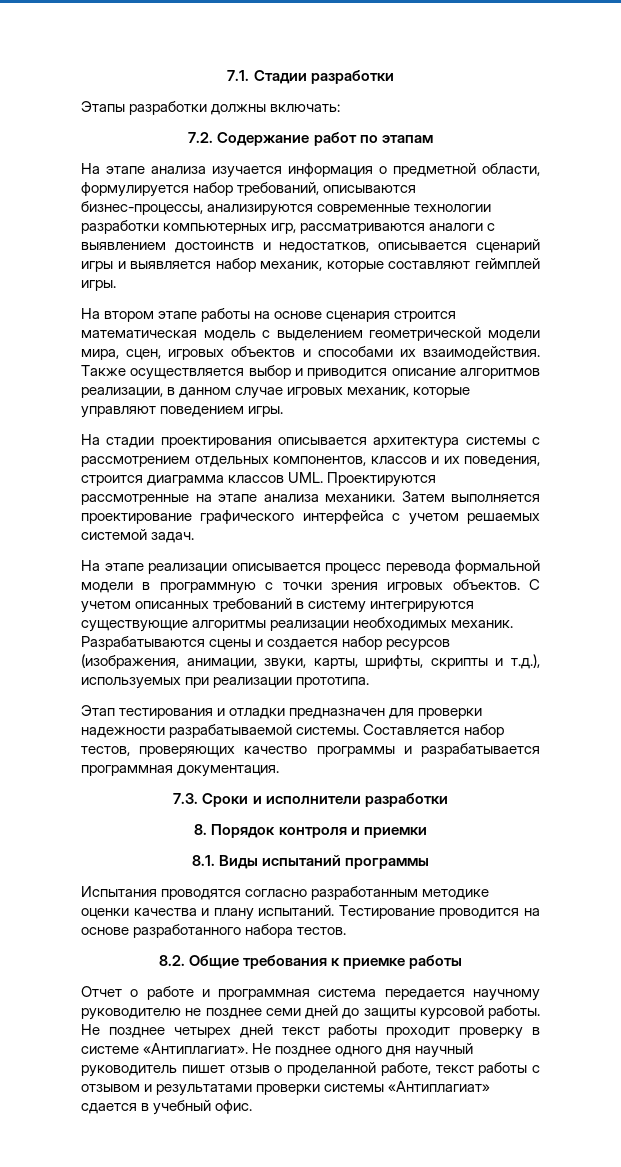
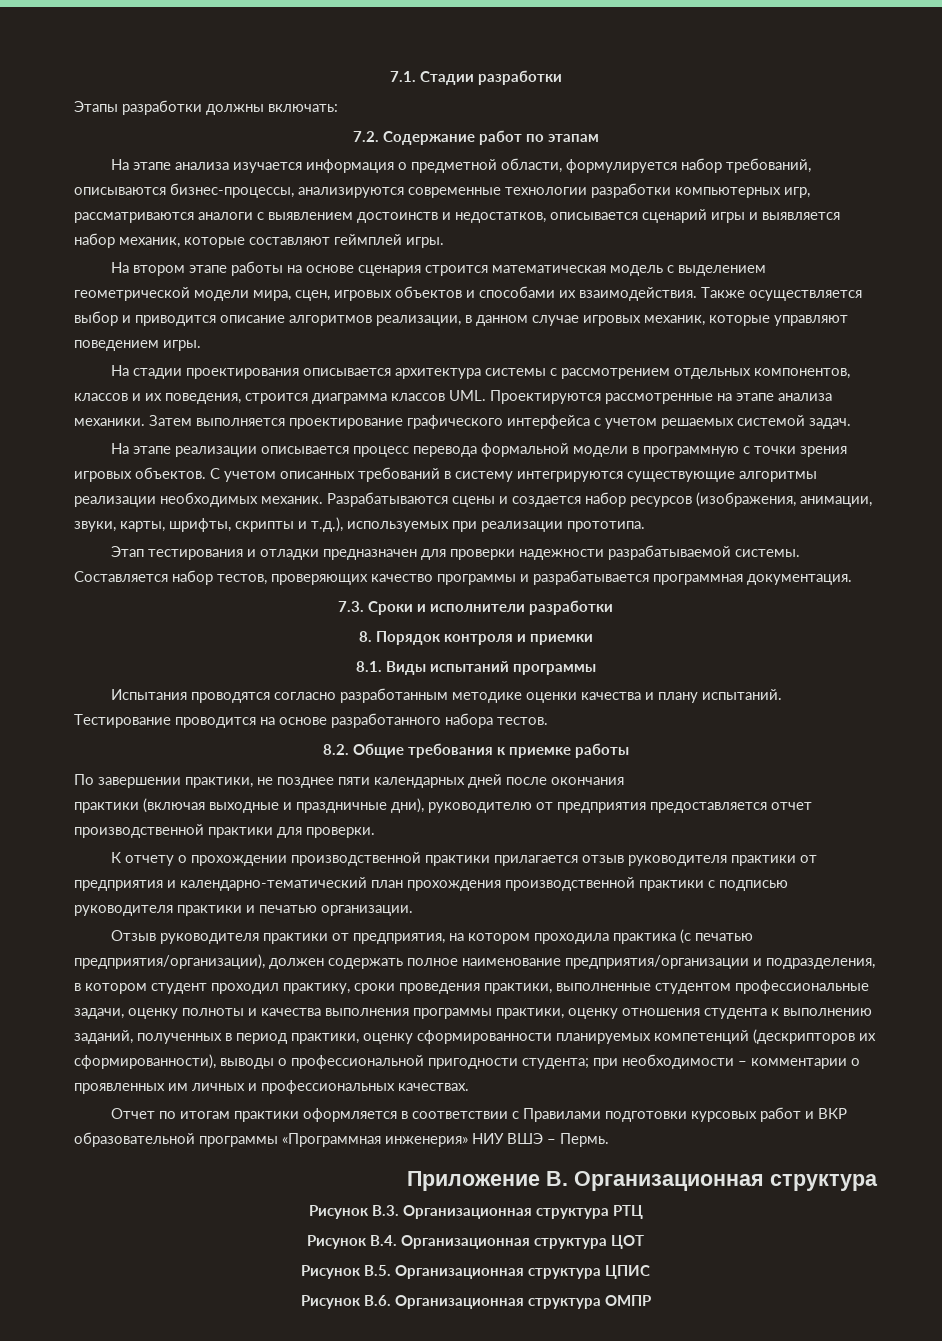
[81,986,540,1001] [81,1005,540,1020] [81,1024,540,1039] [81,1043,474,1058] [81,1062,540,1077] [81,1081,491,1096] [81,1100,253,1115] Отчет о работе и программная система передается научному руководителю не позднее семи дней до защиты курсовой работы. Не позднее четырех дней текст работы проходит проверку в системе «Антиплагиат». Не позднее одного дня научный руководитель пишет отзыв о проделанной работе, текст работы с отзывом и результатами проверки системы «Антиплагиат» сдается в учебный офис. -> [74,774,624,788] [74,798,812,813] [74,824,375,838] [111,852,818,866] [74,877,788,891] [74,905,413,916] [111,929,754,944] [74,954,875,969] [74,980,869,994] [74,1008,872,1019] [74,1029,876,1044] [74,1054,860,1069] [74,1080,469,1094] [111,1107,848,1122] [74,1132,609,1147] [407,1171,878,1191] [308,1205,643,1219] [307,1235,644,1249] [301,1265,650,1279] [300,1295,651,1309] По завершении практики, не позднее пяти календарных дней после окончания // практики (включая выходные и праздничные дни), руководителю от предприятия предоставляется отчет производственной практики для проверки. // К отчету о прохождении производственной практики прилагается отзыв руководителя практики от предприятия и календарно-тематический план прохождения производственной практики с подписью руководителя практики и печатью организации. // Отзыв руководителя практики от предприятия, на котором проходила практика (с печатью предприятия/организации), должен содержать полное наименование предприятия/организации и подразделения, в котором студент проходил практику, сроки проведения практики, выполненные студентом профессиональные задачи, оценку полноты и качества выполнения программы практики, оценку отношения студента к выполнению заданий, полученных в период практики, оценку сформированности планируемых компетенций (дескрипторов их сформированности), выводы о профессиональной пригодности студента; при необходимости – комментарии о проявленных им личных и профессиональных качествах. // Отчет по итогам практики оформляется в соответствии с Правилами подготовки курсовых работ и ВКР образовательной программы «Программная инженерия» НИУ ВШЭ – Пермь. // Приложение B. Организационная структура // Рисунок B.3. Организационная структура РТЦ // Рисунок B.4. Организационная структура ЦОТ // Рисунок B.5. Организационная структура ЦПИС // Рисунок B.6. Организационная структура ОМПР

